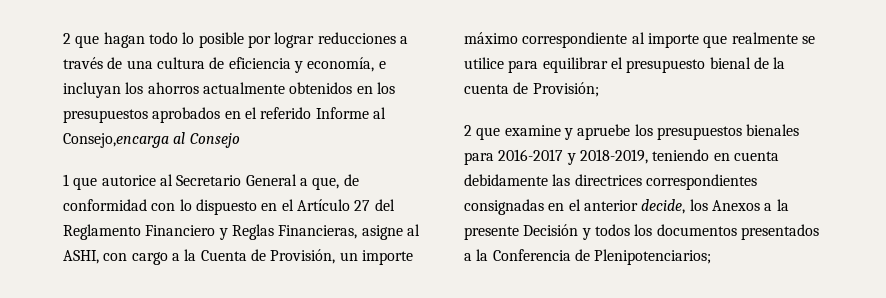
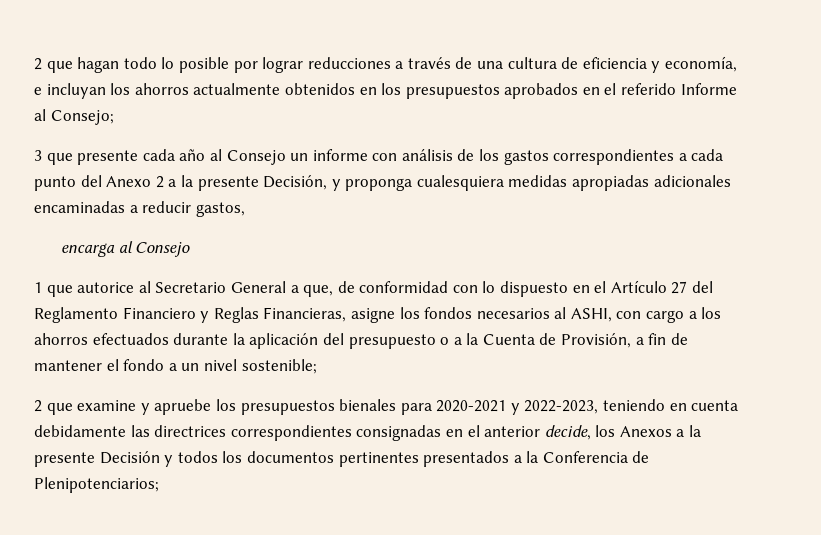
[63,133,169,148] Consejo,encarga -> [50,110,114,125] [34,149,724,165] [34,175,731,191] [34,201,245,217] [61,243,116,257] Consejo; // 3 que presente cada año al Consejo un informe con análisis de los gastos correspondientes a cada punto del Anexo 2 a la presente Decisión, y proponga cualesquiera medidas apropiadas adicionales encaminadas a reducir gastos, // encarga
(403, 232) none -> [399,307,550,319] los fondos necesarios
[184,249,413,265] [464,32,815,48] [464,57,786,73] [464,82,599,97] la Cuenta de Provisión, un importe máximo correspondiente al importe que realmente se utilice para equilibrar el presupuesto bienal de la cuenta de Provisión; -> [701,307,722,319] [34,333,688,349] [34,359,317,374] los ahorros efectuados durante la aplicación del presupuesto o a la Cuenta de Provisión, a fin de mantener el fondo a un nivel sostenible;
[498,149,648,165] 2016-2017 y 2018-2019, -> [436,400,599,415] 2020-2021 y 2022-2023,
(737, 230) none -> [338,452,419,467] pertinentes

